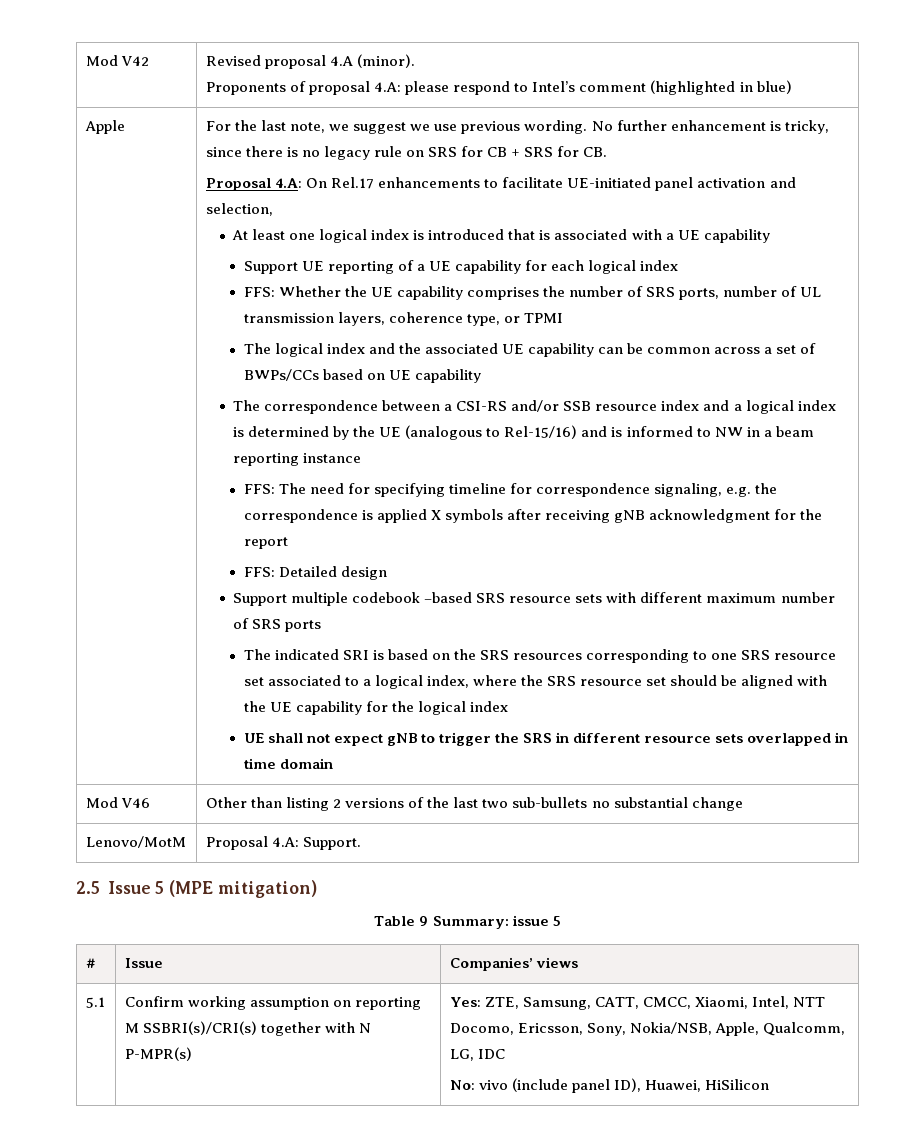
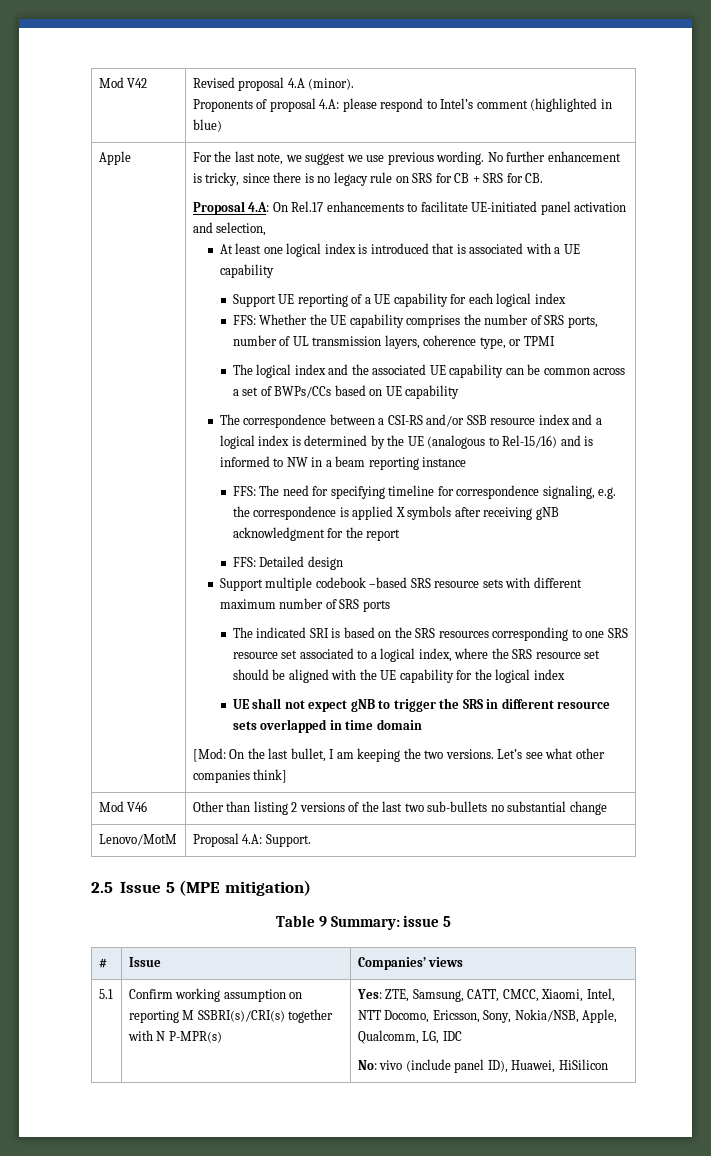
(333, 763) none -> [192,748,605,762] [192,769,288,783] // [Mod: On the last bullet, I am keeping the two versions. Let’s see what other companies think]

